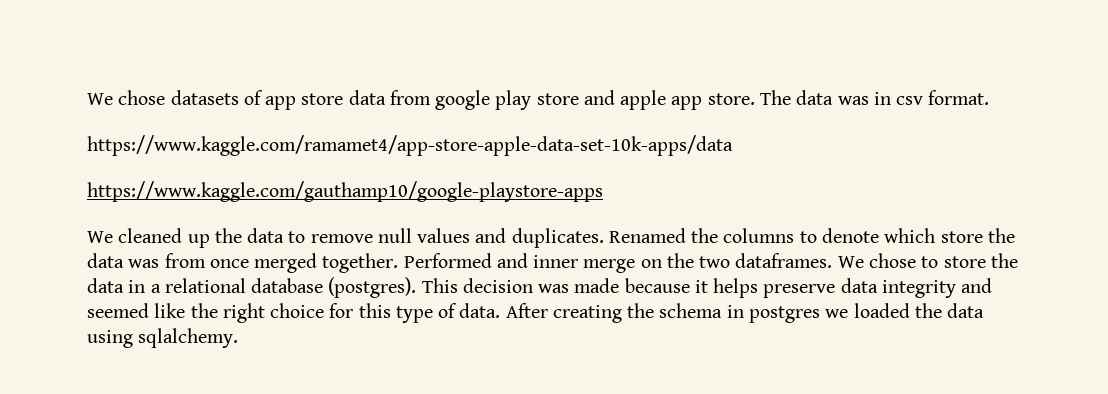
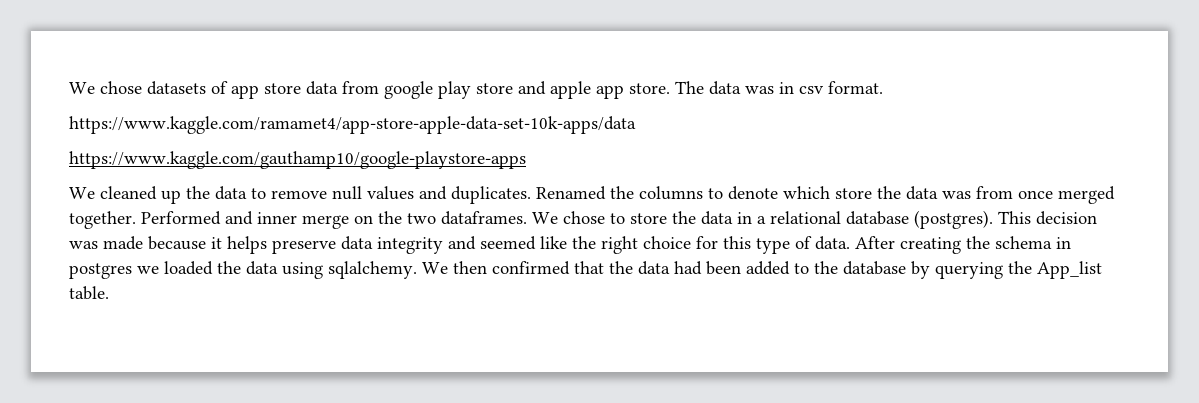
(239, 338) none -> [422,261,1102,279] [69,286,109,300] We then confirmed that the data had been added to the database by querying the App_list table.

